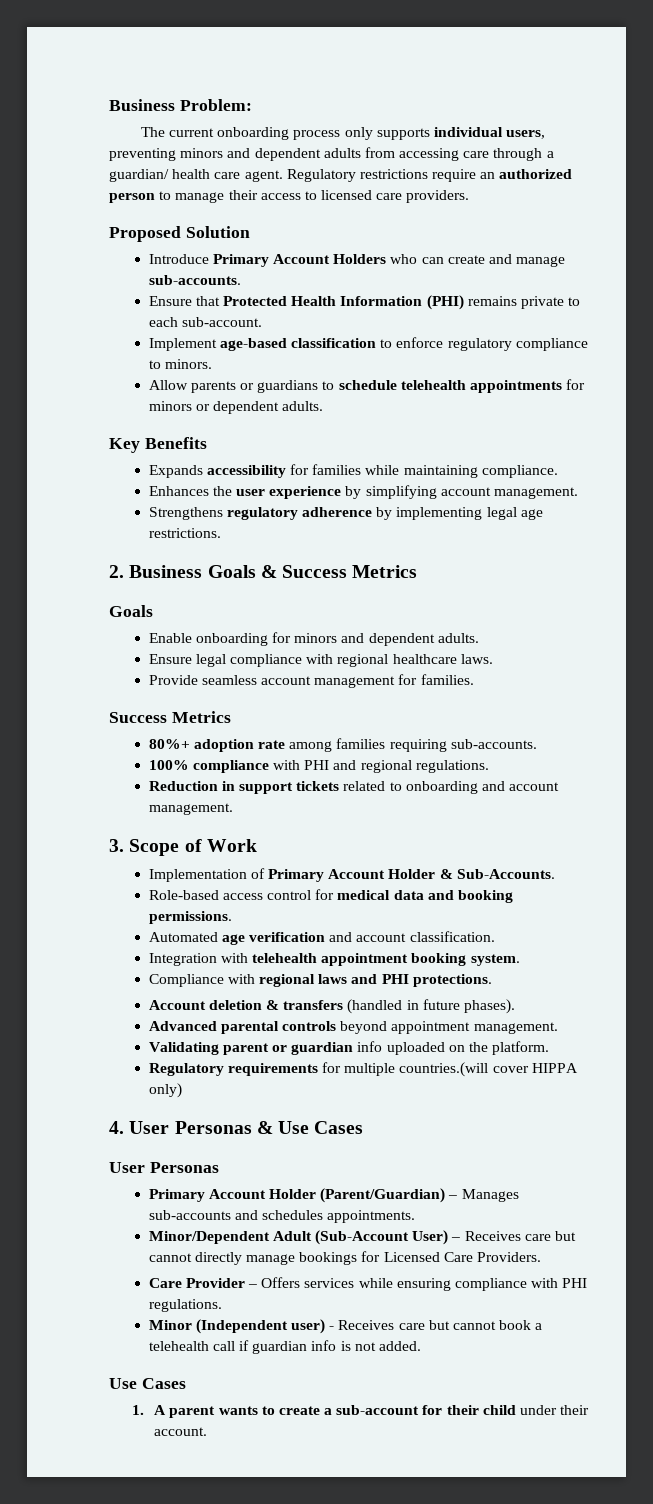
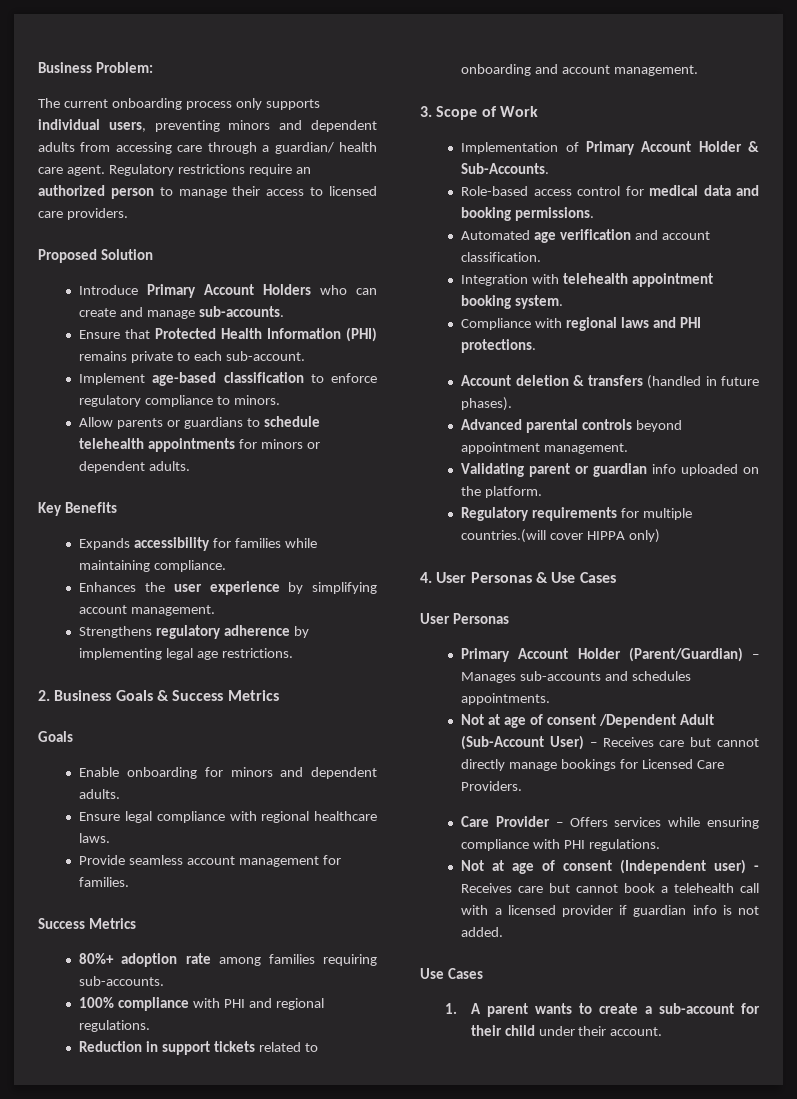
[148,1231,270,1244] Minor/Dependent -> [461,714,676,728] Not at age of consent /Dependent
[148,1320,192,1330] Minor -> [461,860,613,874] Not at age of consent
(235, 1346) none -> [461,905,613,917] with a licensed provider

